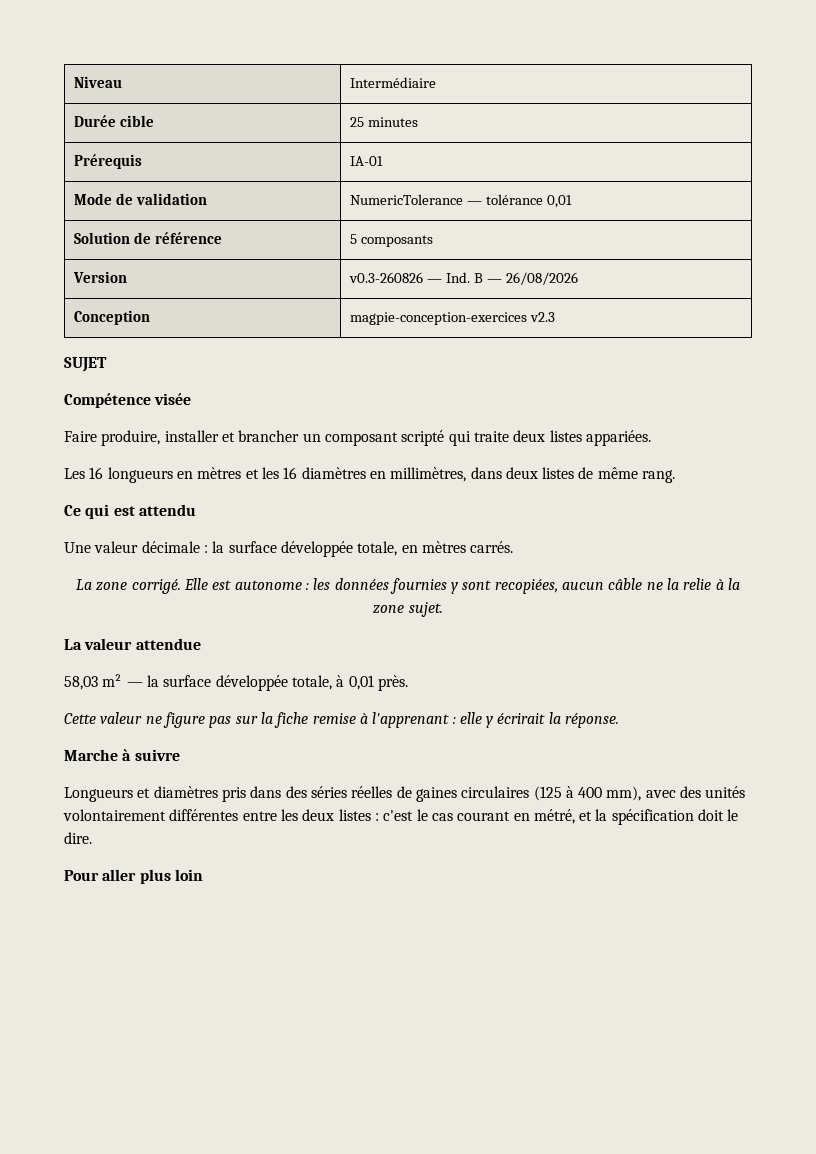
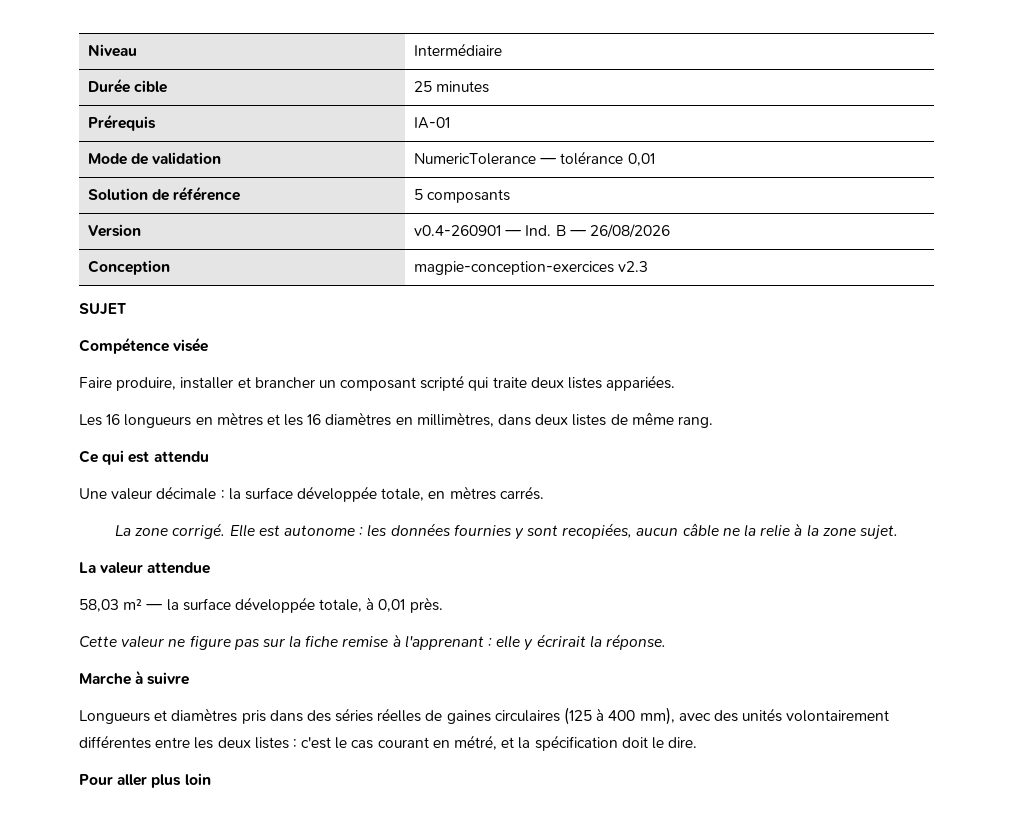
[349,272,424,283] v0.3-260826 -> [414,225,502,236] v0.4-260901

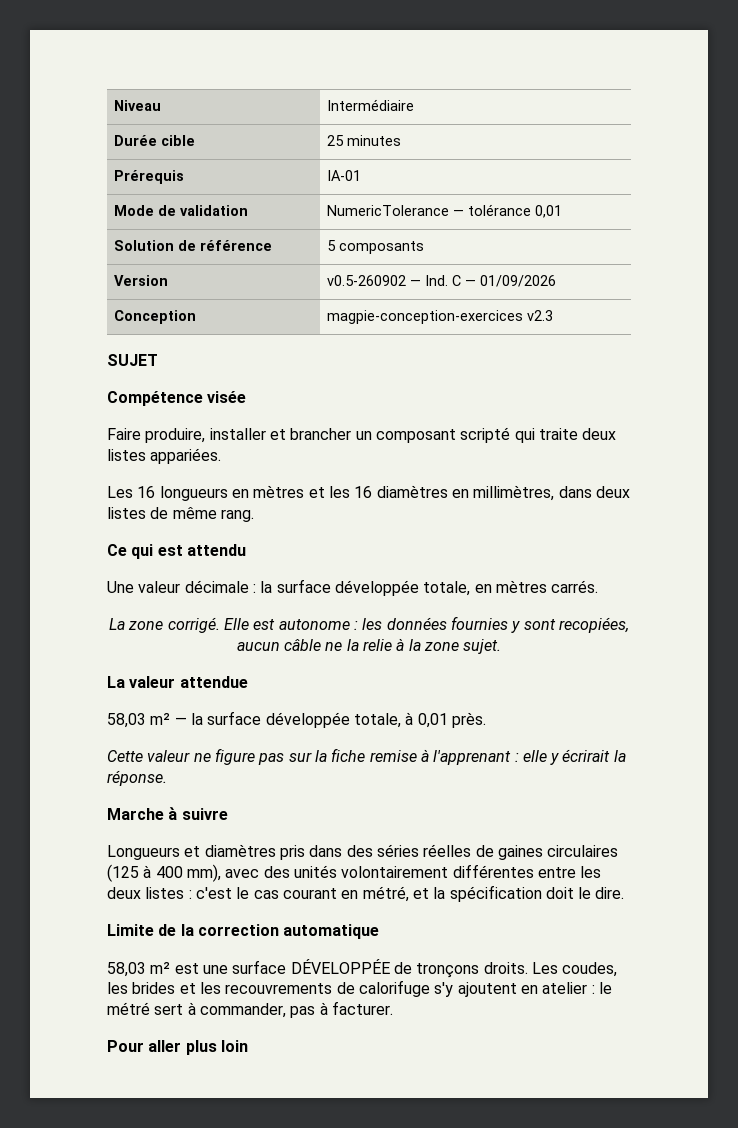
[414,225,502,236] v0.4-260901 -> [326,275,406,286] v0.5-260902
[555,224,670,238] B — 26/08/2026 -> [451,275,556,287] C — 01/09/2026
(698, 742) none -> [107,924,380,939] [107,959,618,978] [107,980,612,997] [107,1001,393,1018] // Limite de la correction automatique // 58,03 m² est une surface DÉVELOPPÉE de tronçons droits. Les coudes, les brides et les recouvrements de calorifuge s'y ajoutent en atelier : le métré sert à commander, pas à facturer.

